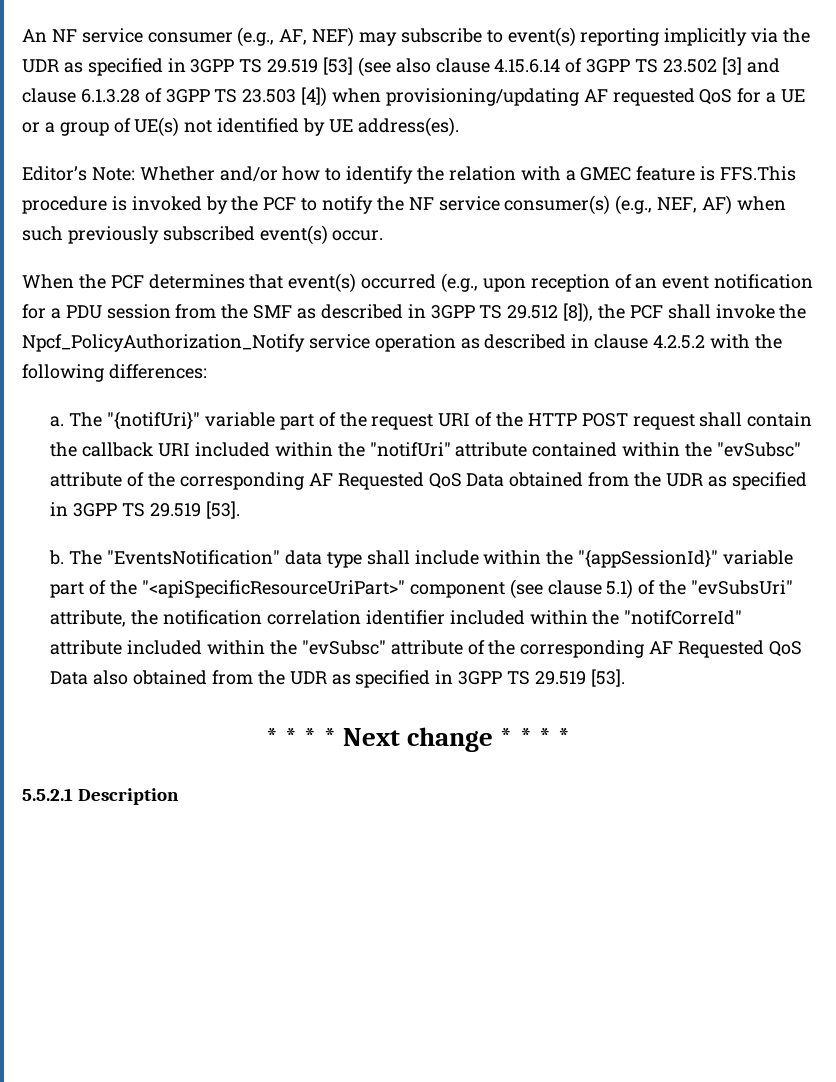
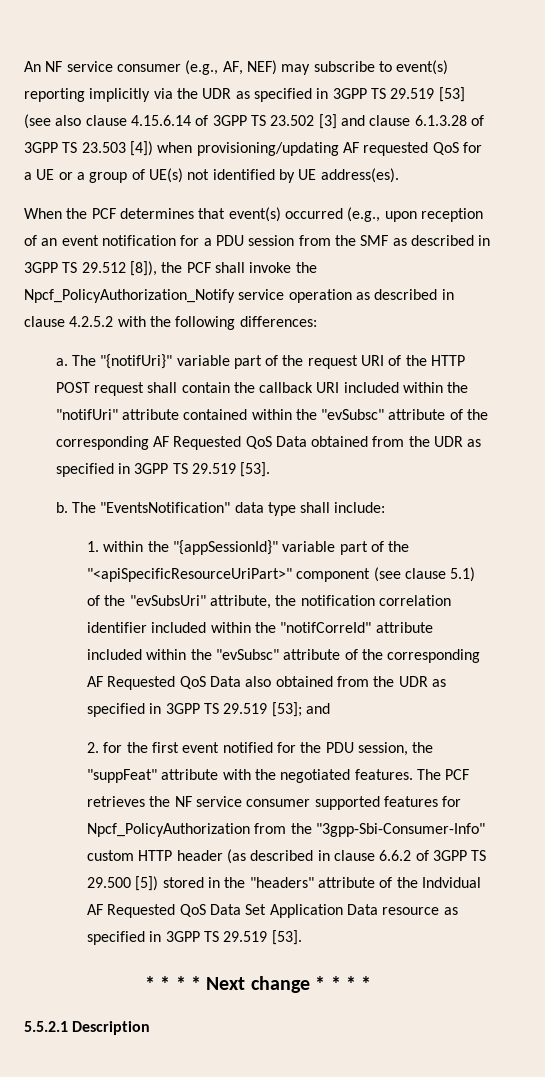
[22,166,797,184] [22,195,786,215] [22,225,384,245] // Editor’s Note: Whether and/or how to identify the relation with a GMEC feature is FFS.This procedure is invoked by the PCF to notify the NF service consumer(s) (e.g., NEF, AF) when such previously subscribed event(s) occur. -> (399, 175) none
[414,550,479,565] include -> [334,502,386,513] [87,541,100,552] include: // 1.
(586, 678) none -> [271,702,331,717] [87,742,434,756] [87,769,470,783] [87,796,462,810] [87,823,486,837] [87,849,487,864] [87,876,481,891] [87,904,458,918] [87,931,268,945] [53]; and // 2. for the first event notified for the PDU session, the "suppFeat" attribute with the negotiated features. The PCF retrieves the NF service consumer supported features for Npcf_PolicyAuthorization from the "3gpp-Sbi-Consumer-Info" custom HTTP header (as described in clause 6.6.2 of 3GPP TS 29.500 [5]) stored in the "headers" attribute of the Indvidual AF Requested QoS Data Set Application Data resource as specified in 3GPP TS 29.519

